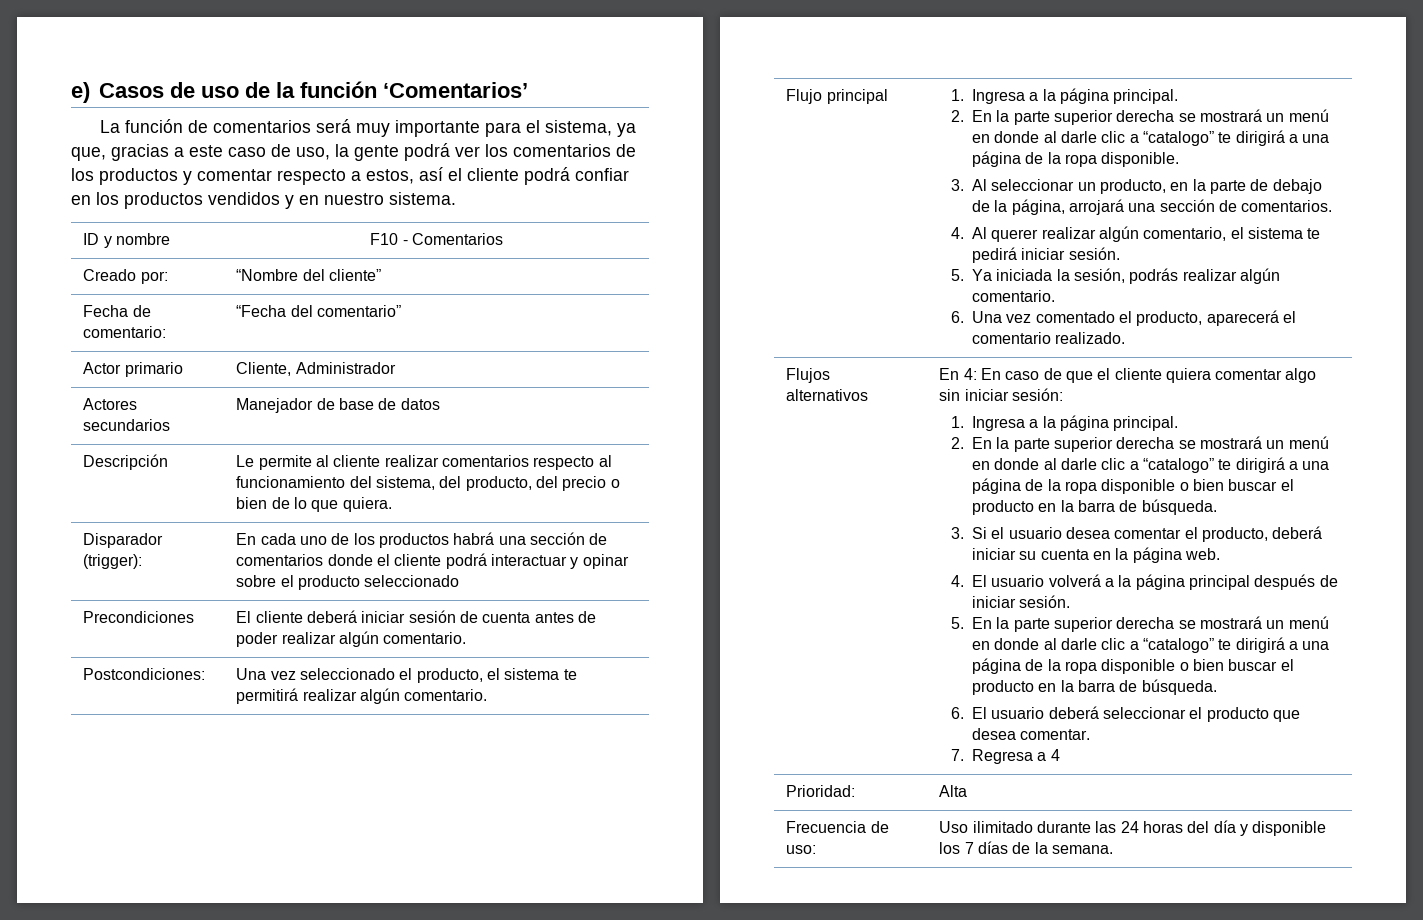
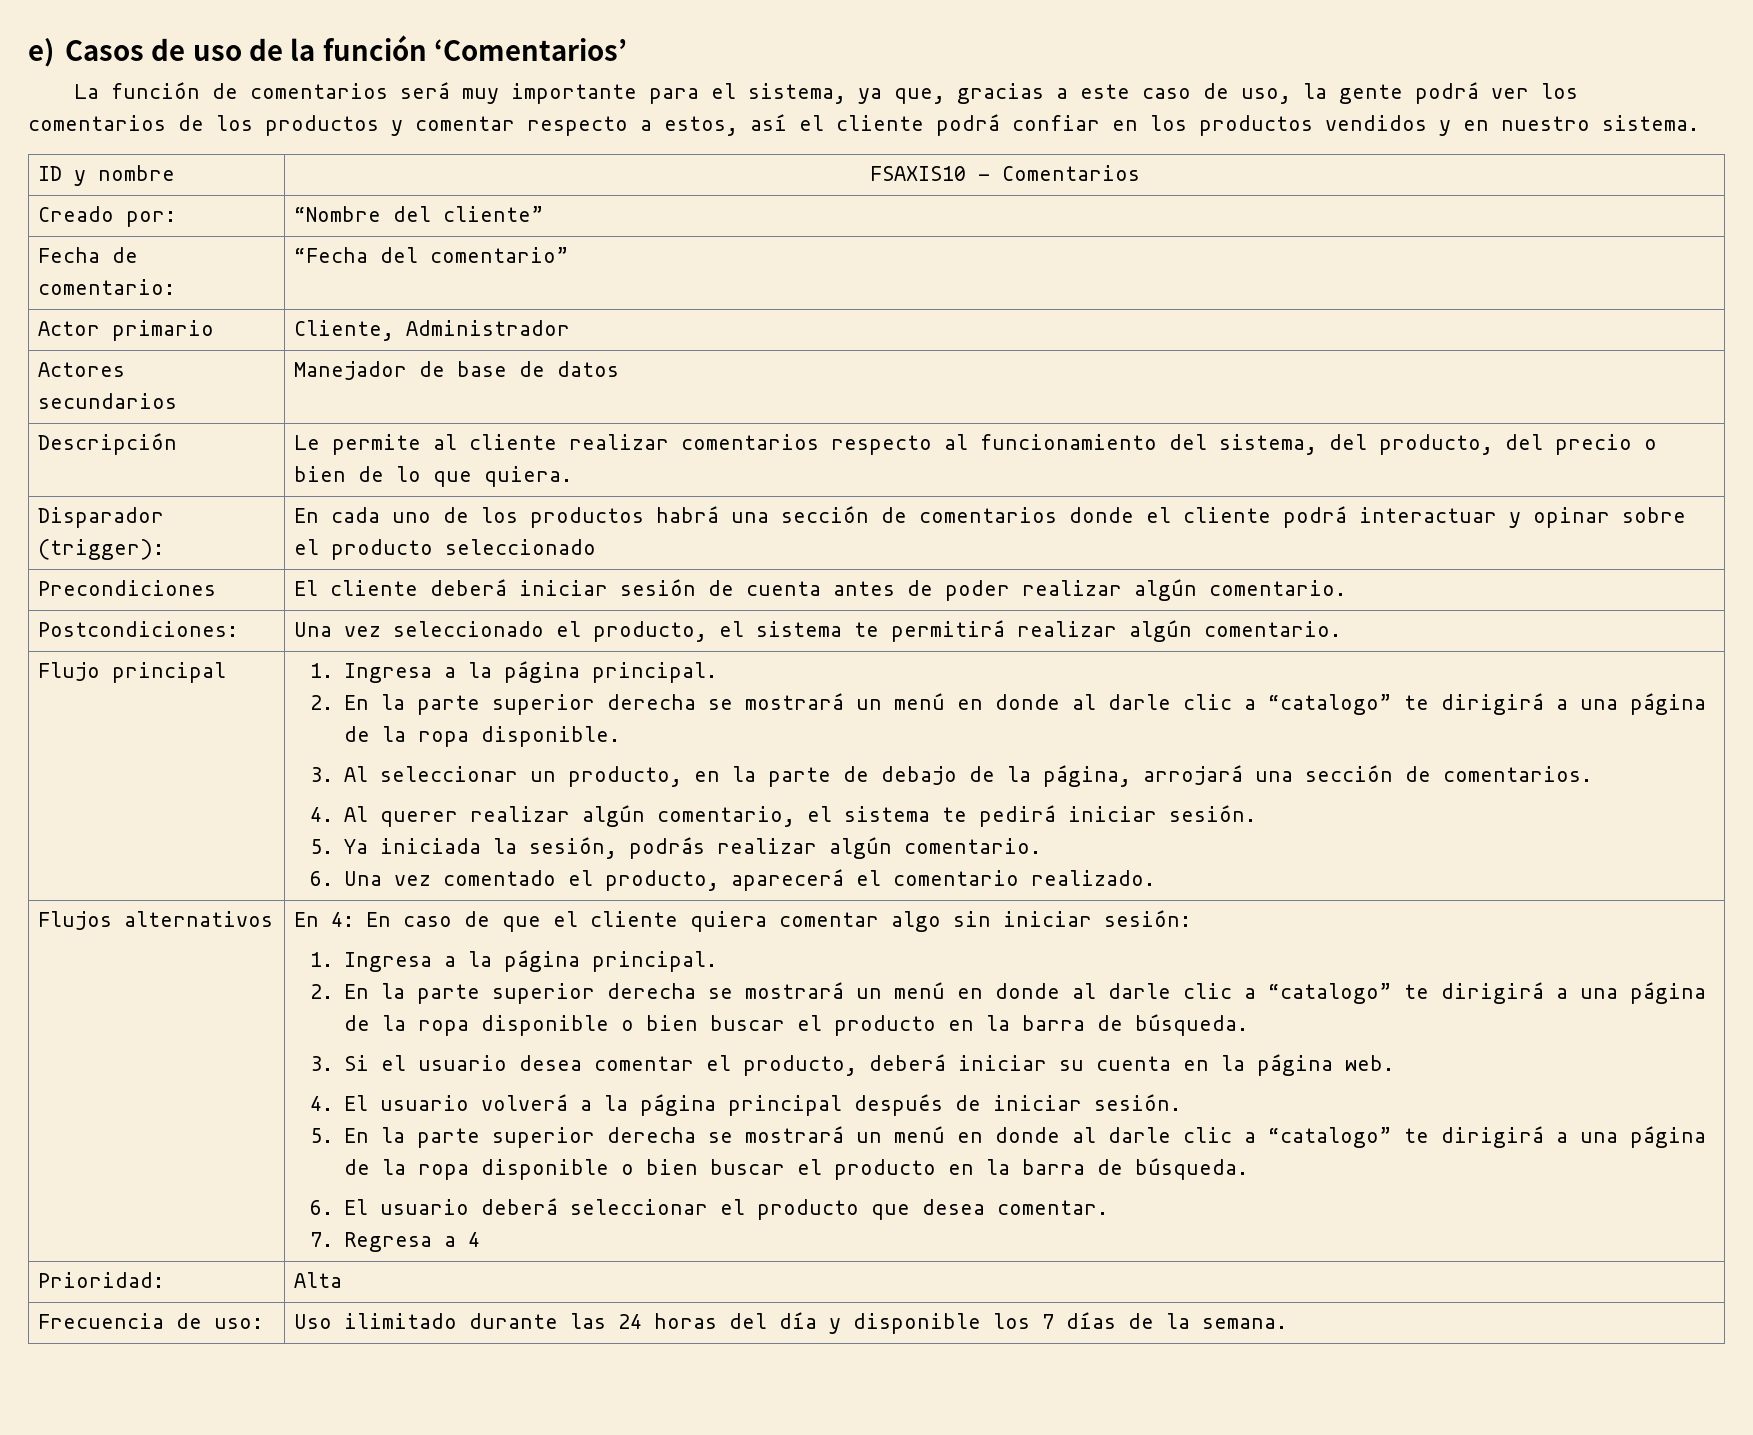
[370,233,399,245] F10 -> [869,166,966,181] FSAXIS10

